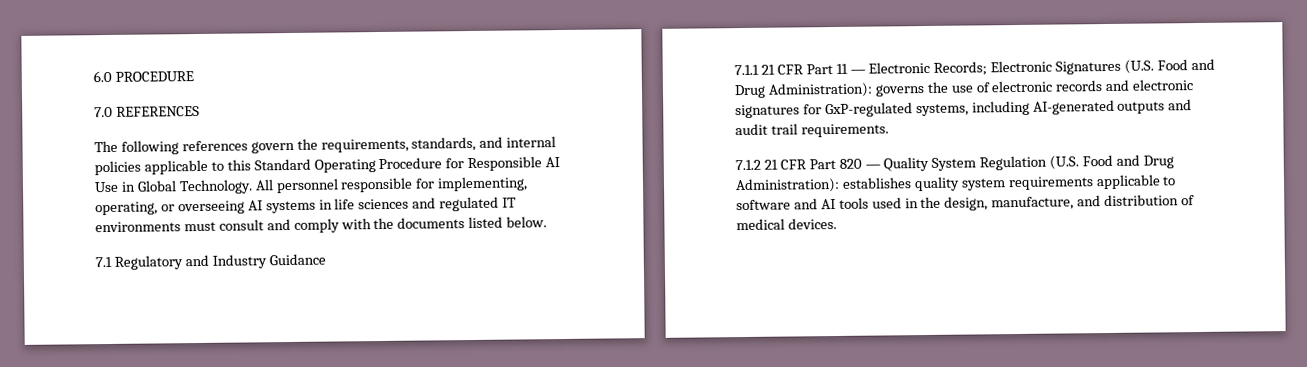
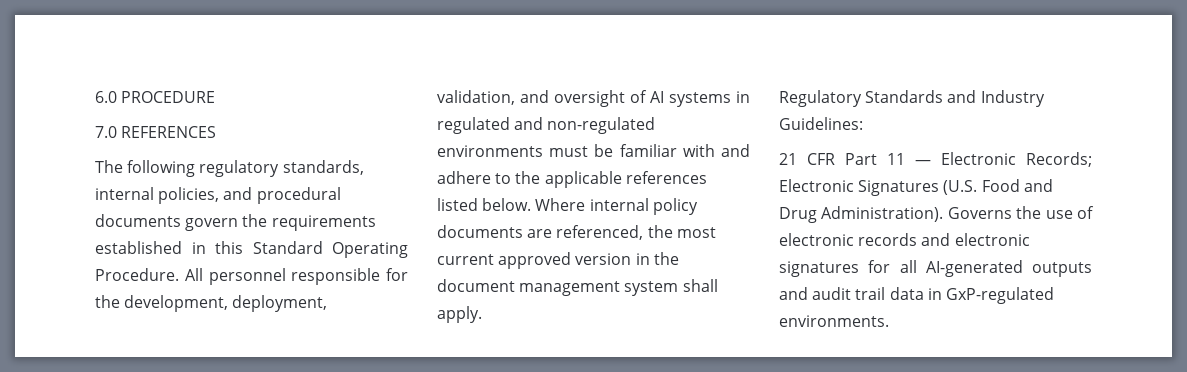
[181,136,557,154] [94,156,561,176] [94,176,529,195] [95,196,518,216] [95,216,548,233] [95,253,326,270] [734,64,759,76] references govern the requirements, standards, and internal policies applicable to this Standard Operating Procedure for Responsible AI Use in Global Technology. All personnel responsible for implementing, operating, or overseeing AI systems in life sciences and regulated IT environments must consult and comply with the documents listed below. // 7.1 Regulatory and Industry Guidance // 7.1.1 -> [199,160,364,177] [95,187,341,204] [95,214,376,231] [95,241,408,258] [95,268,408,285] [95,295,328,312] [437,90,750,107] [437,117,656,134] [437,144,750,157] [437,171,707,188] [437,198,698,215] [437,225,716,240] [437,252,679,269] [437,279,718,296] [437,306,482,323] [779,90,1045,107] [779,117,863,130] regulatory standards, internal policies, and procedural documents govern the requirements established in this Standard Operating Procedure. All personnel responsible for the development, deployment, validation, and oversight of AI systems in regulated and non-regulated environments must be familiar with and adhere to the applicable references listed below. Where internal policy documents are referenced, the most current approved version in the document management system shall apply. // Regulatory Standards and Industry Guidelines: //
[767,82,925,98] Administration): governs -> [821,206,1012,222] Administration). Governs
[824,100,1030,118] GxP-regulated systems, including -> [899,260,917,273] all
[800,123,889,138] [735,154,1174,172] [735,174,1177,194] [736,194,1196,211] [736,217,837,231] requirements. // 7.1.2 21 CFR Part 820 — Quality System Regulation (U.S. Food and Drug Administration): establishes quality system requirements applicable to software and AI tools used in the design, manufacture, and distribution of medical devices. -> [889,287,1054,304] [779,315,889,327] data in GxP-regulated environments.

